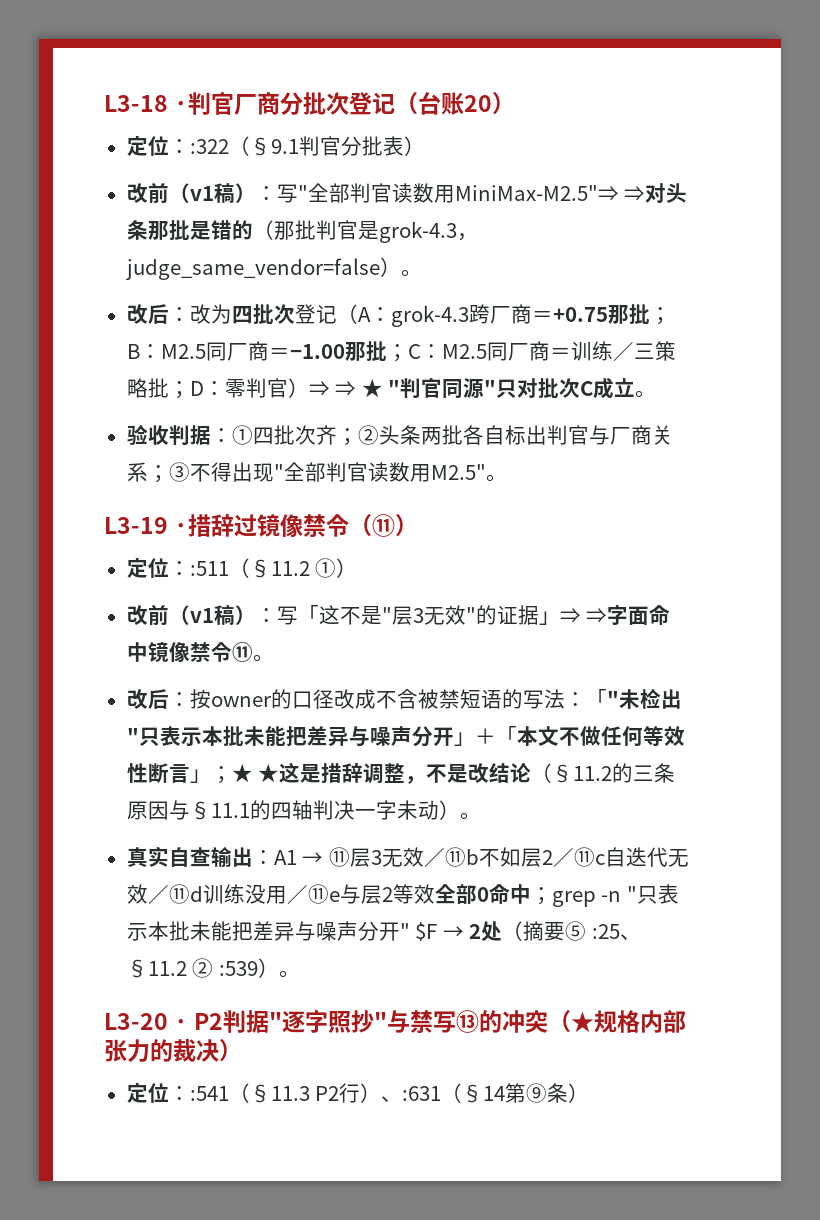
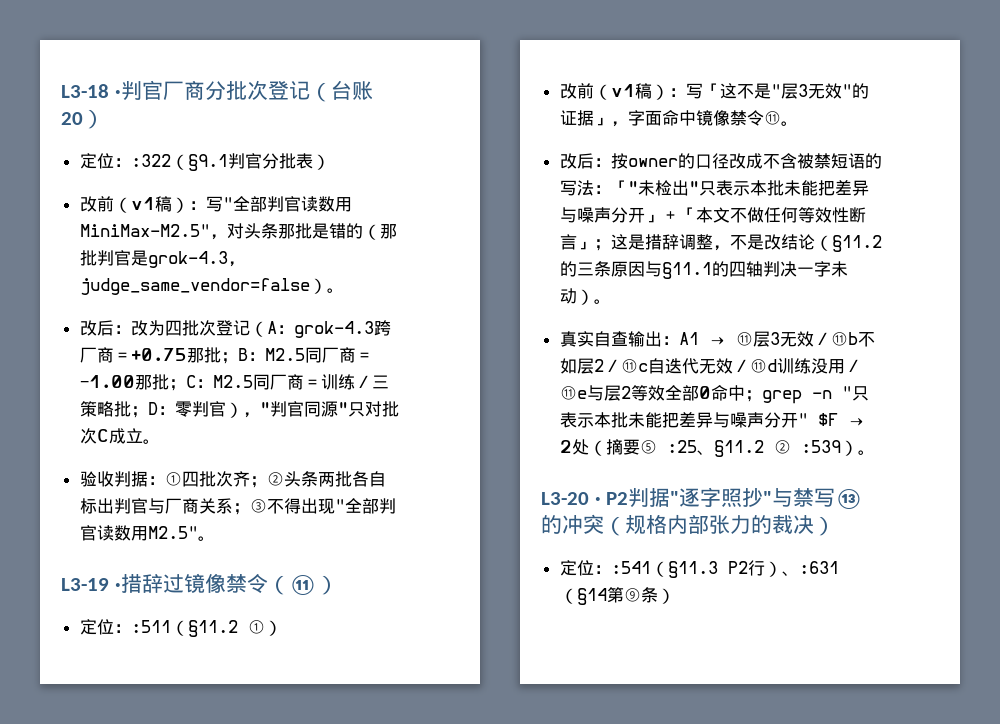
[454,185,646,201] MiniMax-M2.5"⇒ ⇒ -> [79,224,227,240] MiniMax-M2.5"，
[308,379,383,398] ⇒ ⇒ ★ -> [242,412,260,418] ，
[559,608,608,623] ⇒ ⇒ -> [610,121,628,127] ，
[231,764,280,783] ★ ★ -> (611, 245) none
[571,1011,595,1032] ★ -> (625, 526) none

